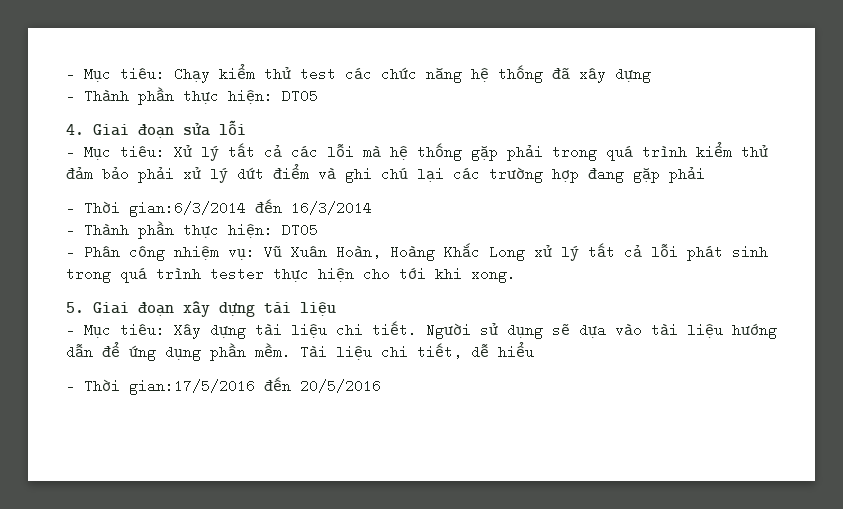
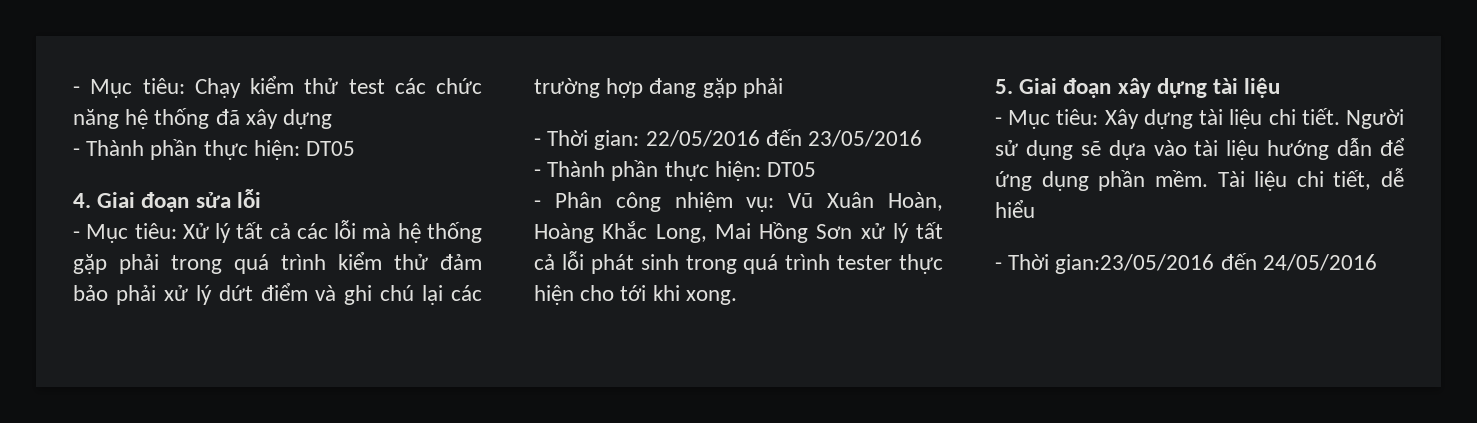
[129,199,372,217] gian:6/3/2014 đến 16/3/2014 -> [594,129,923,150] gian: 22/05/2016 đến 23/05/2016
[489,245,525,261] Long -> [655,222,853,243] Long, Mai Hồng Sơn
[129,377,381,395] gian:17/5/2016 đến 20/5/2016 -> [1055,253,1377,274] gian:23/05/2016 đến 24/05/2016

